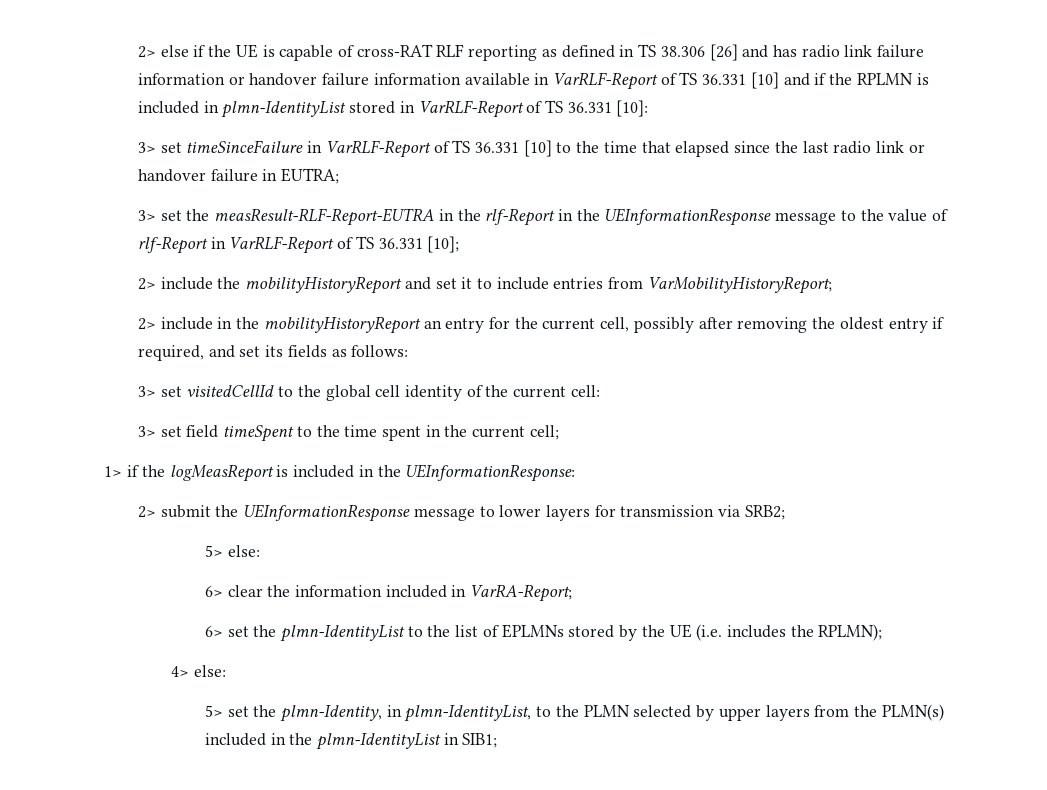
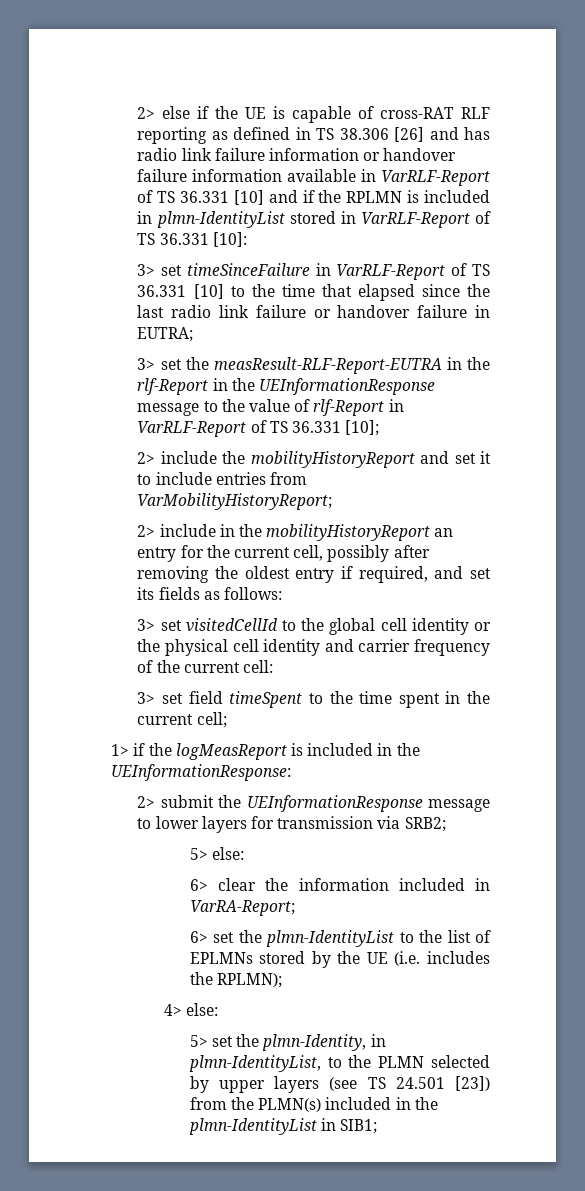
(904, 147) none -> [255,305,306,318] failure
(462, 393) none -> [473,622,491,631] [137,639,490,656] or the physical cell identity and carrier frequency
(810, 713) none -> [329,1076,490,1091] (see TS 24.501 [23])

